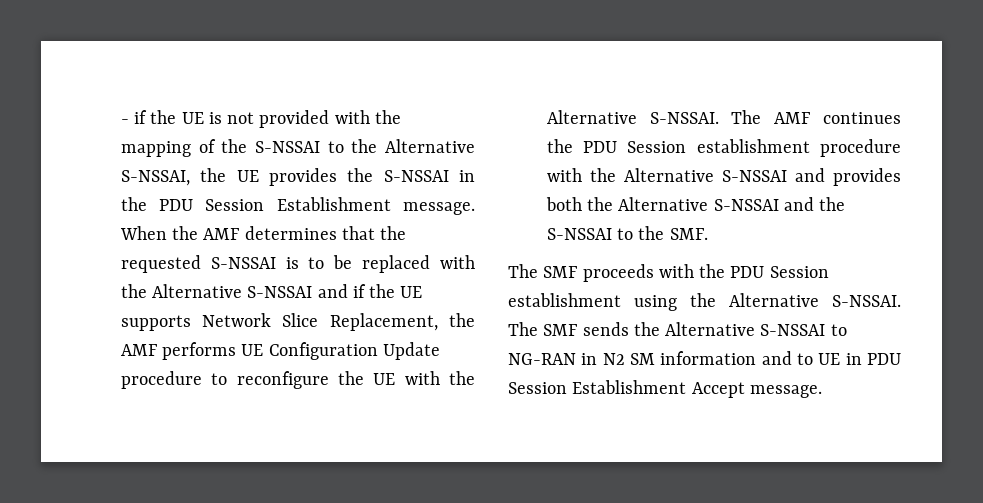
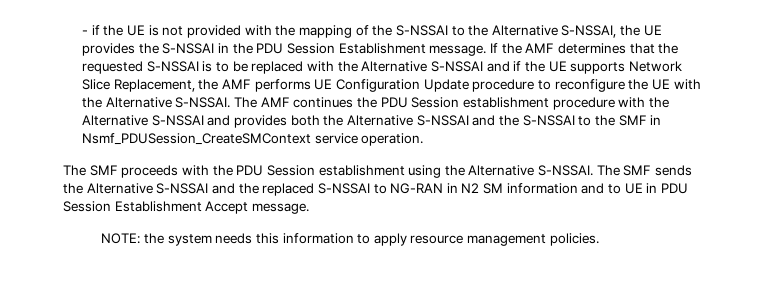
[119,226,167,240] When -> [489,43,498,53] If
[669,228,708,240] SMF. -> [618,115,662,126] [82,133,424,146] SMF in Nsmf_PDUSession_CreateSMContext service operation.
(826, 330) none -> [211,183,370,196] and the replaced S-NSSAI
(822, 391) none -> [101,233,599,246] // NOTE: the system needs this information to apply resource management policies.

